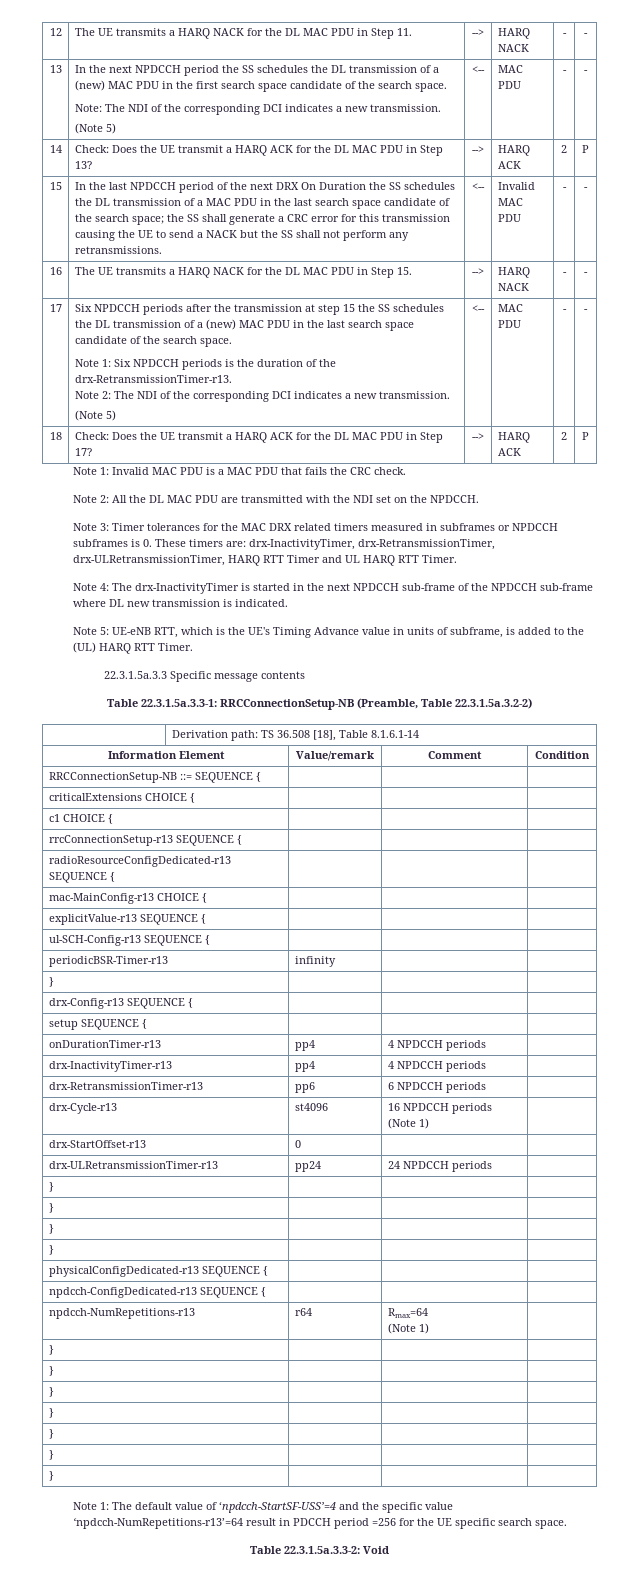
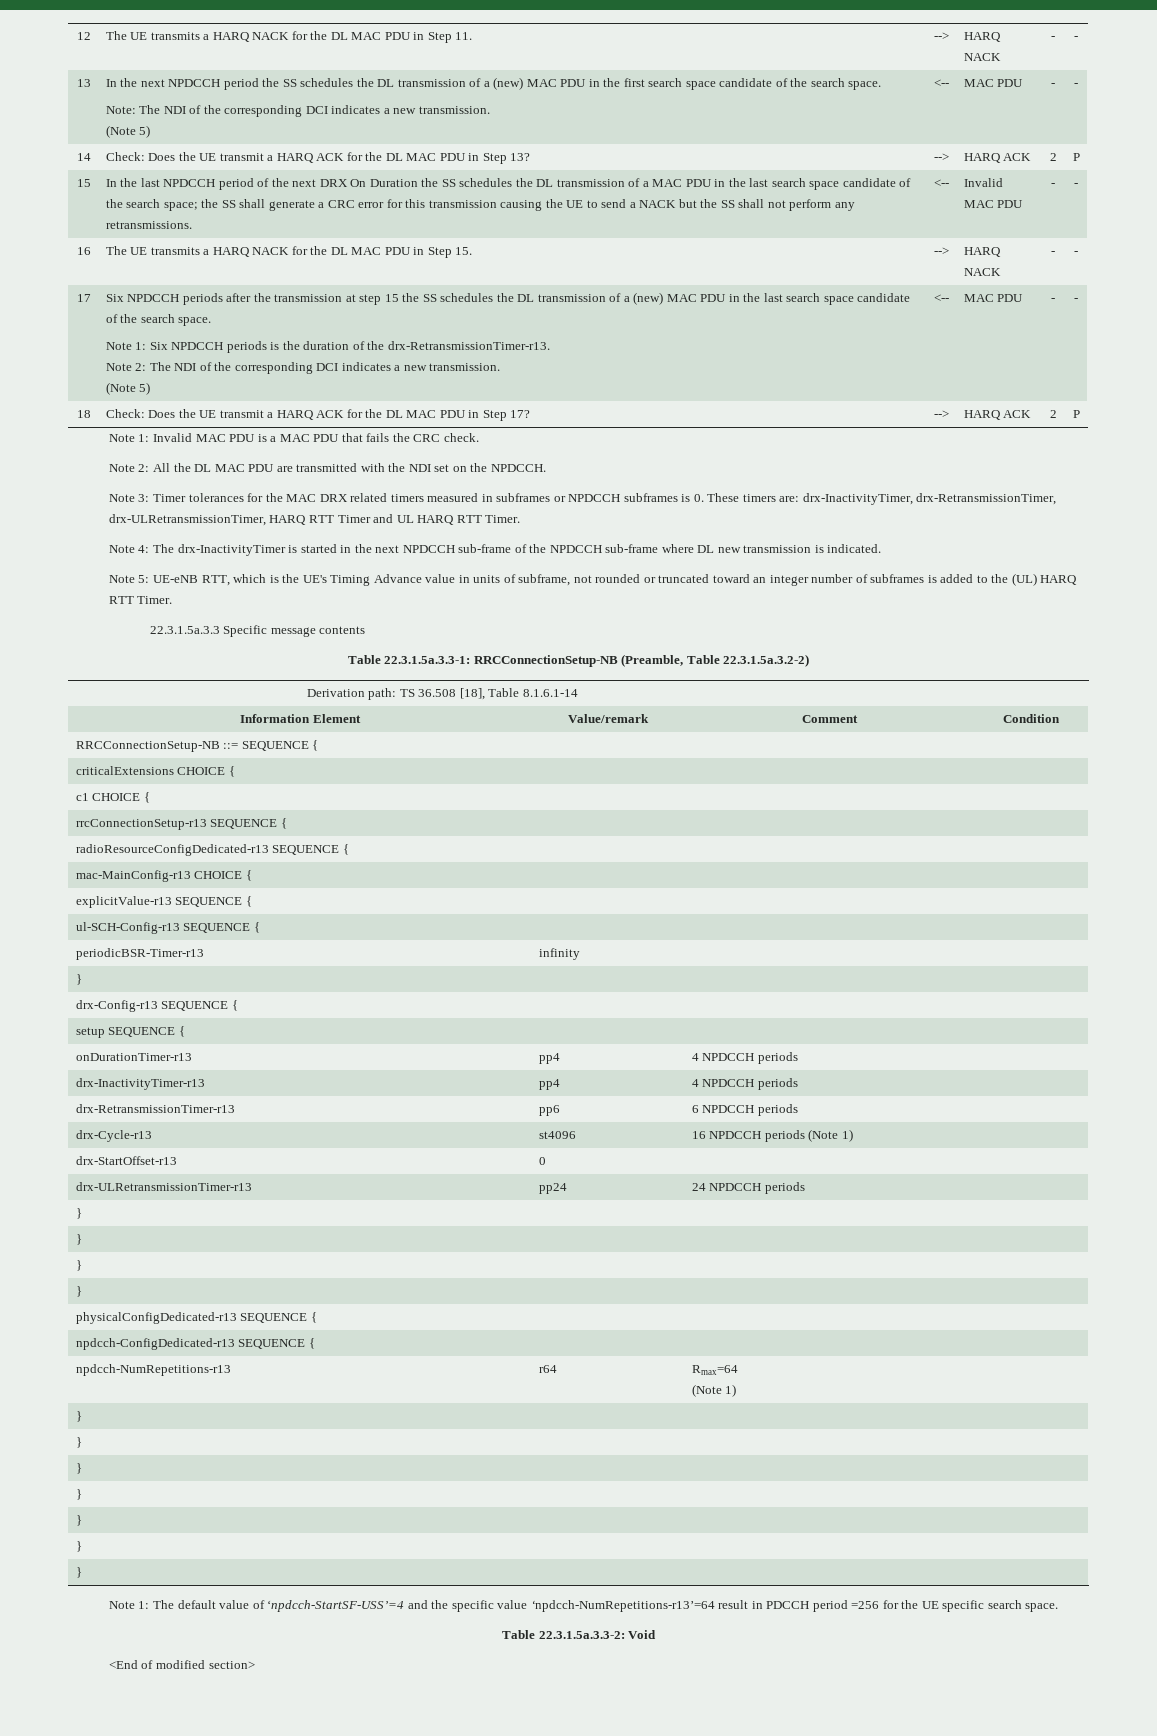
(503, 632) none -> [573,574,925,586] not rounded or truncated toward an integer number of subframes
(389, 1550) none -> [108,1660,255,1669] // <End of modified section>

